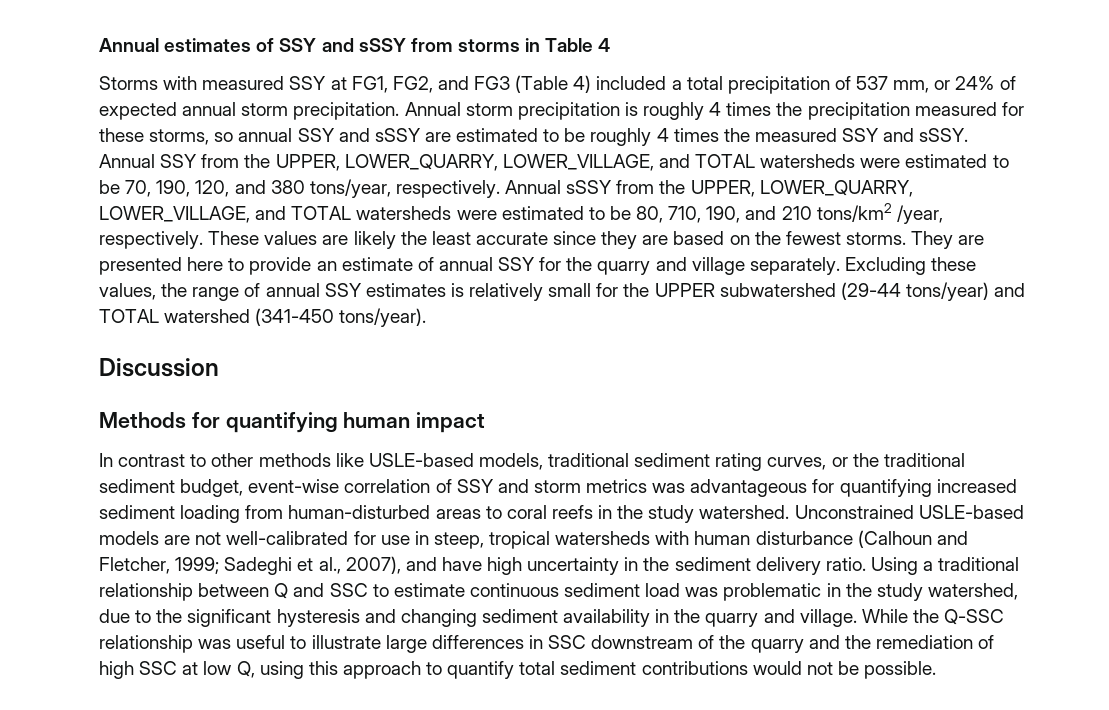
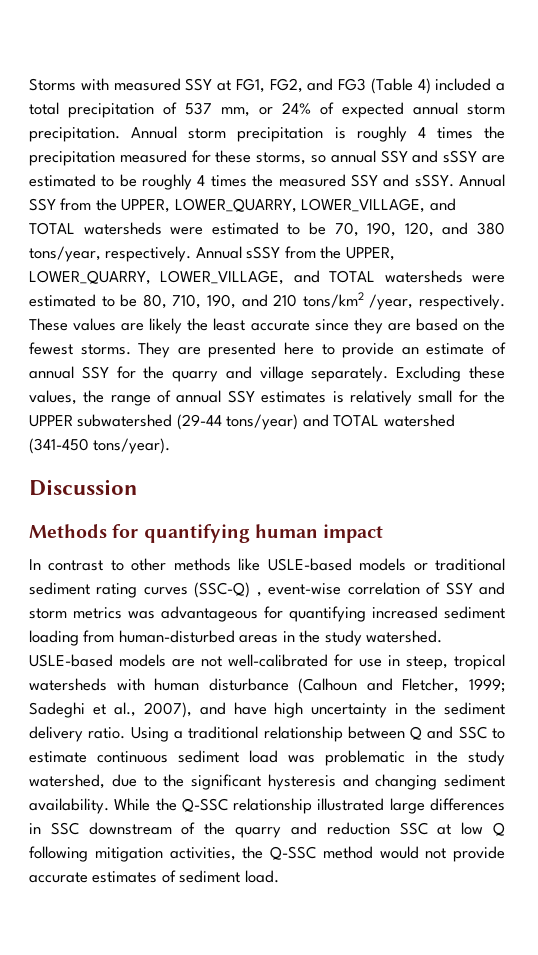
[99,38,611,52] Annual estimates of SSY and sSSY from storms in Table 4 // -> (29, 84) none
[478,453,543,470] models, -> [359,558,428,571] models or
[767,453,965,470] [99,479,244,497] curves, or the traditional sediment budget, -> [143,582,262,598] curves (SSC-Q) ,
[485,505,593,519] to coral reefs -> (279, 639) none
[794,505,914,519] Unconstrained -> (443, 636) none
[563,609,1005,627] [99,635,381,653] availability in the quarry and village. While the Q-SSC relationship was useful to illustrate -> [29,798,385,814] availability. While the Q-SSC relationship illustrated
[844,635,995,649] [99,661,937,679] the remediation of high SSC at low Q, using this approach to quantify total sediment contributions would not be possible. -> [326,822,505,836] [29,846,505,862] [29,870,279,883] reduction SSC at low Q following mitigation activities, the Q-SSC method would not provide accurate estimates of sediment load.

